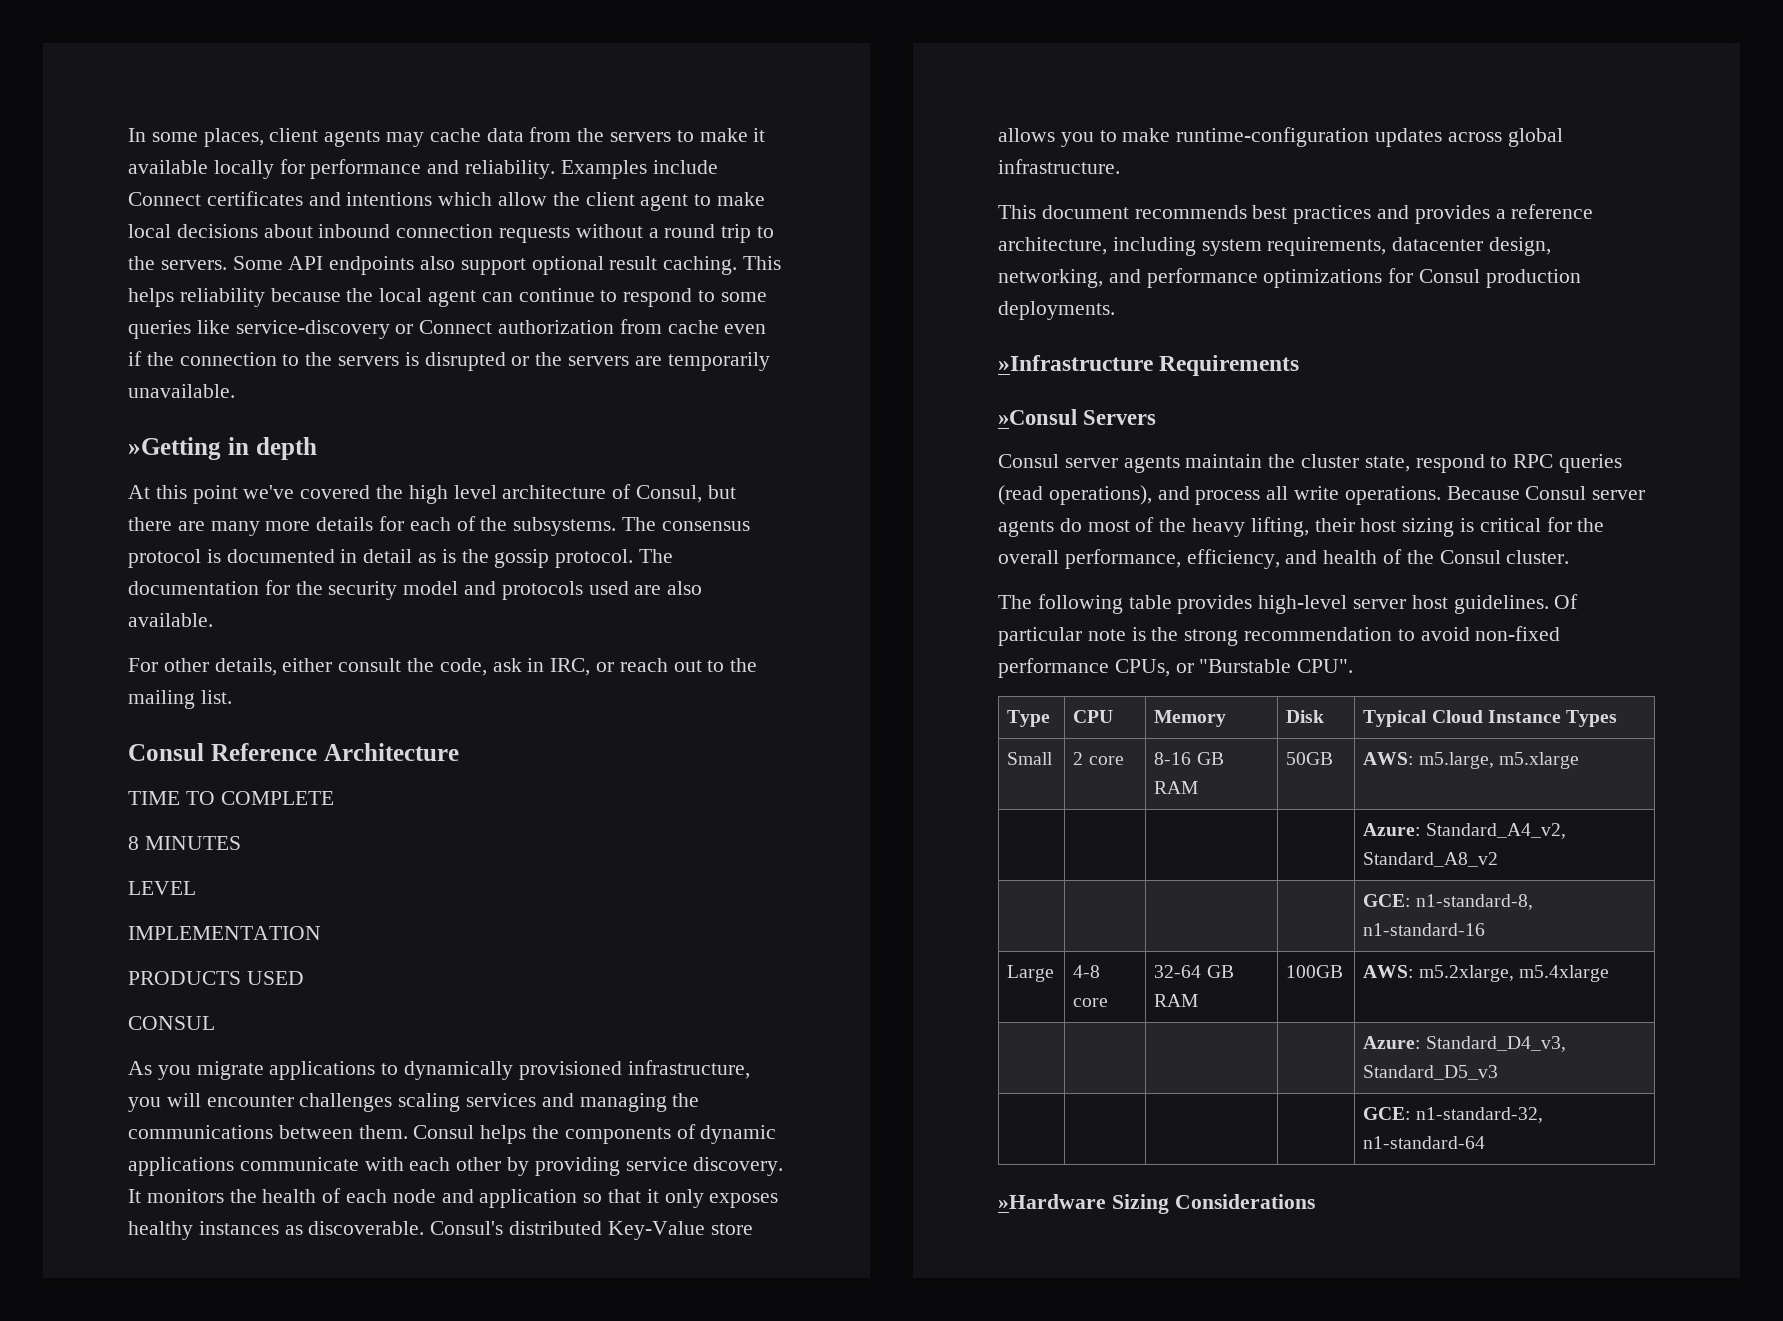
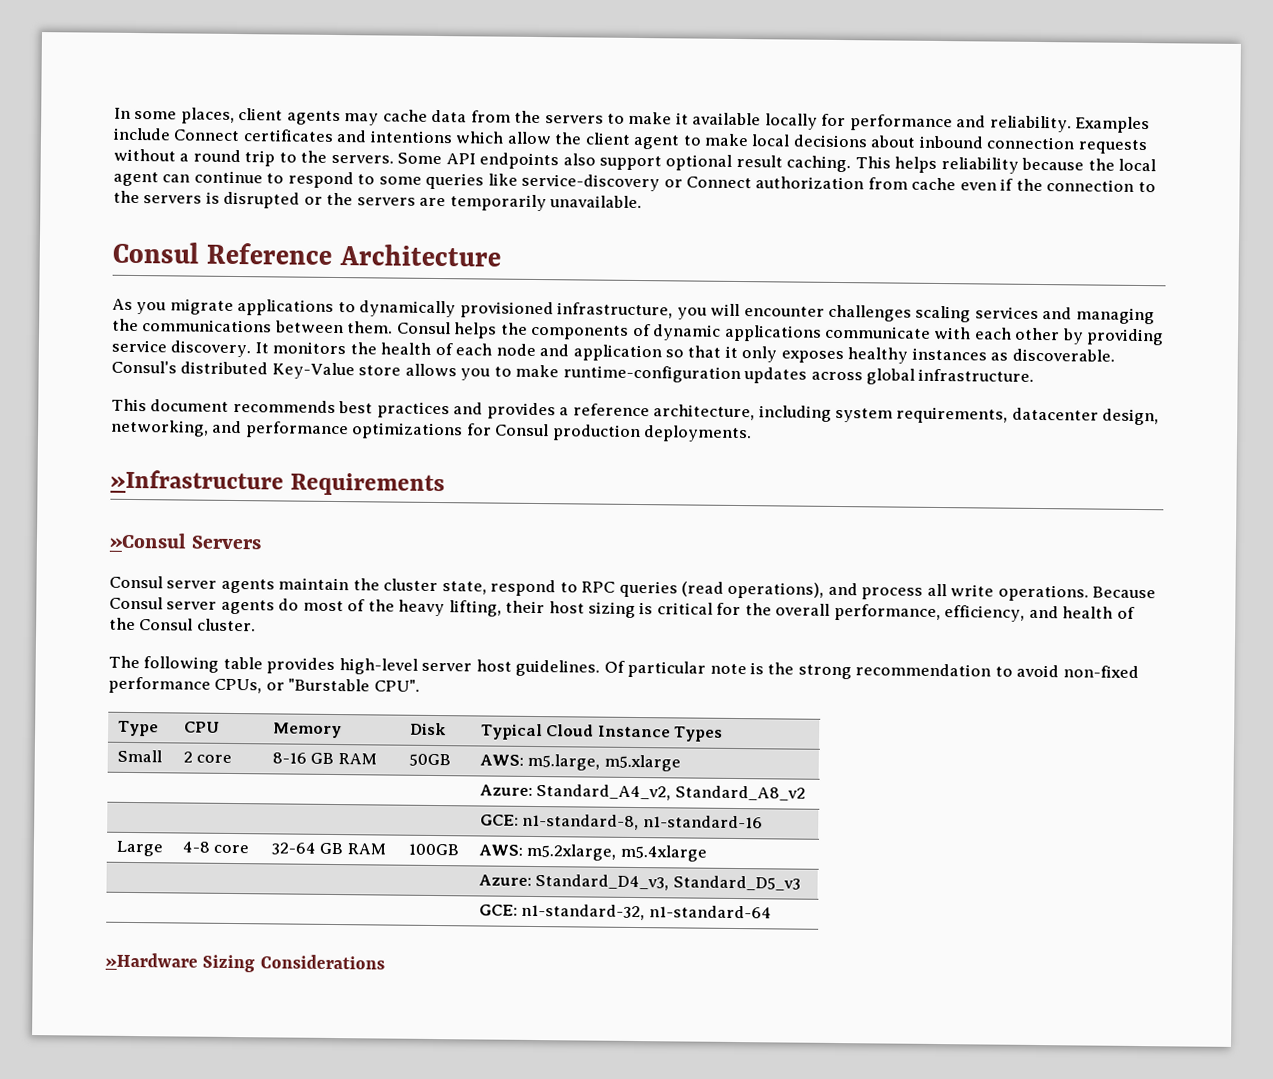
[128,437,317,460] [128,484,736,504] [128,516,750,536] [128,549,674,568] [128,580,703,600] [128,613,213,627] [128,658,758,676] [128,690,232,709] [128,743,459,761] [128,791,334,805] [128,836,241,850] [128,881,196,895] [128,926,321,940] [128,971,304,985] [128,1016,215,1030] »Getting in depth // At this point we've covered the high level architecture of Consul, but there are many more details for each of the subsystems. The consensus protocol is documented in detail as is the gossip protocol. The documentation for the security model and protocols used are also available. // For other details, either consult the code, ask in IRC, or reach out to the mailing list. // Consul Reference Architecture // TIME TO COMPLETE // 8 MINUTES // LEVEL // IMPLEMENTATION // PRODUCTS USED // CONSUL -> [112,241,501,267] Consul Reference Architecture

